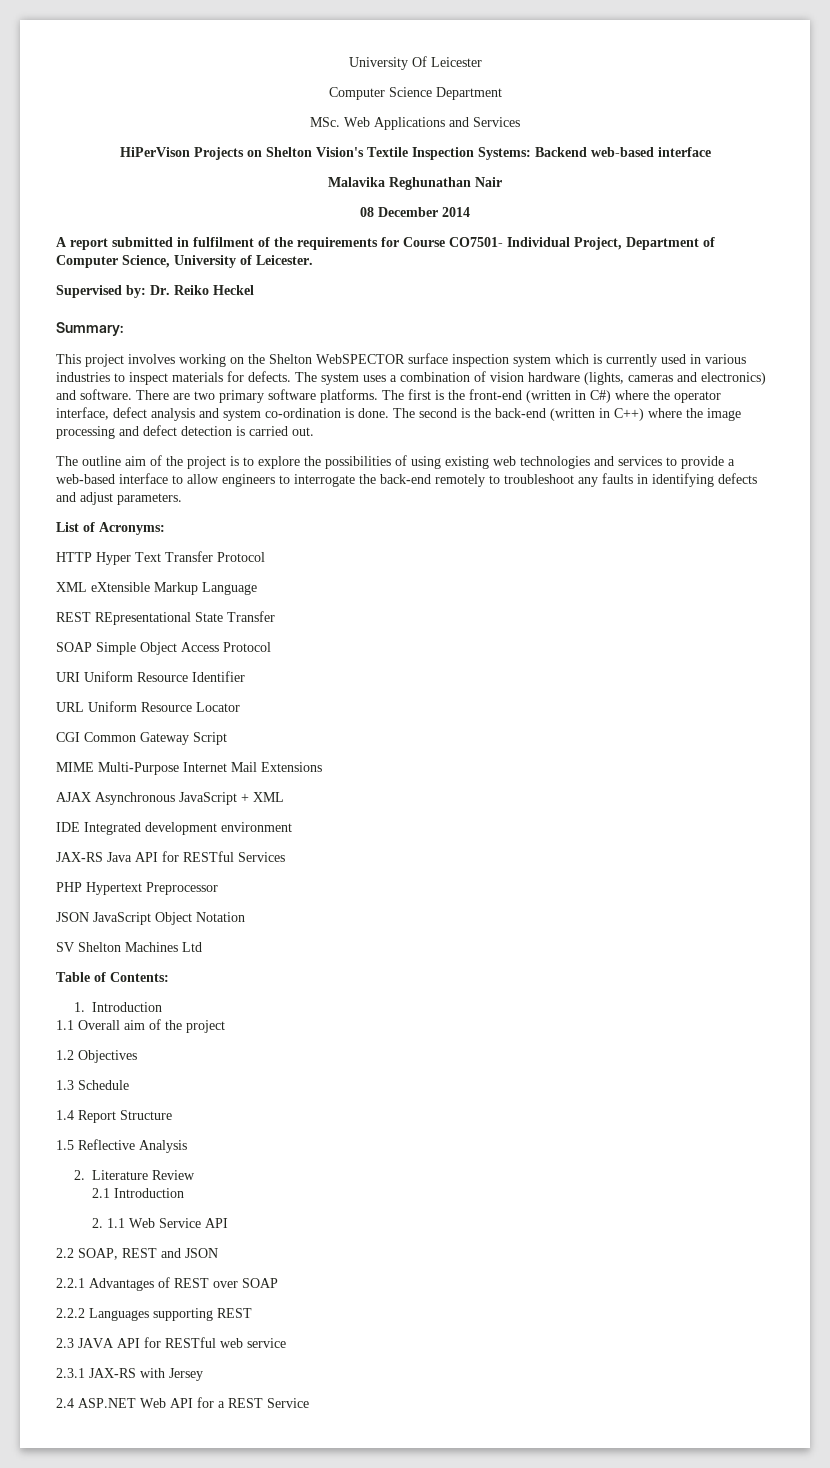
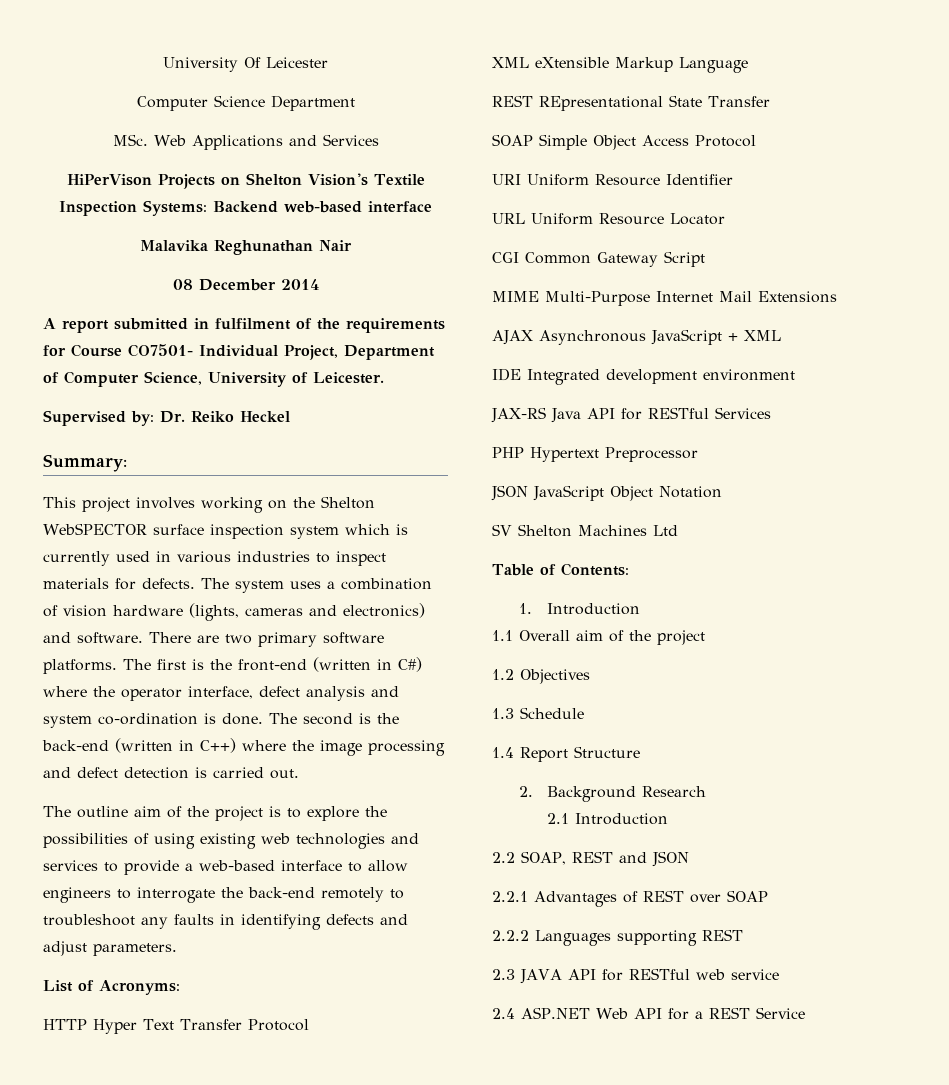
[56,1139,187,1153] [73,1170,195,1180] // 1.5 Reflective Analysis // 2. Literature Review -> [519,786,706,802] // 2. Background Research
[91,1218,228,1228] // 2. 1.1 Web Service API -> (668, 819) none
[56,1368,203,1381] // 2.3.1 JAX-RS with Jersey -> (779, 974) none

